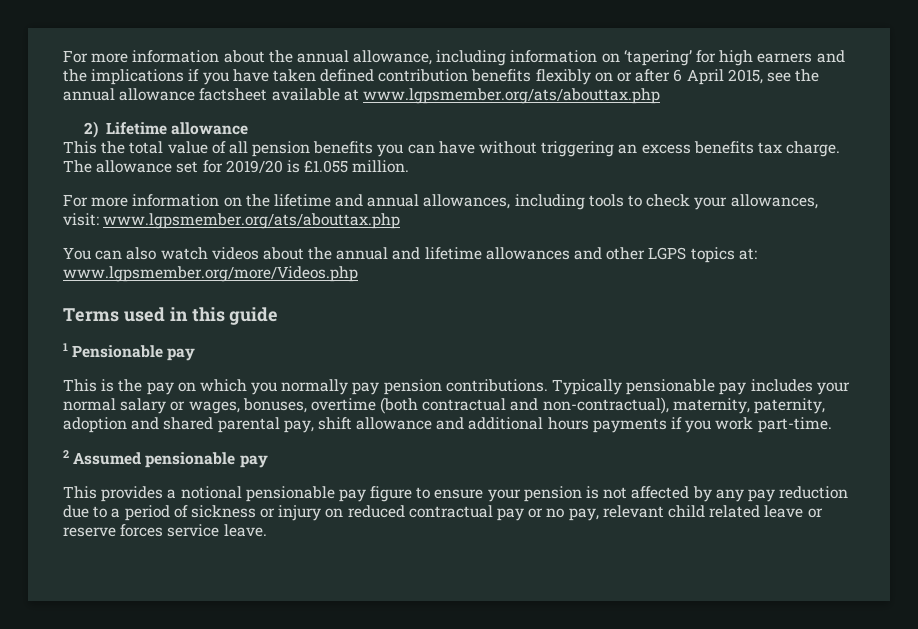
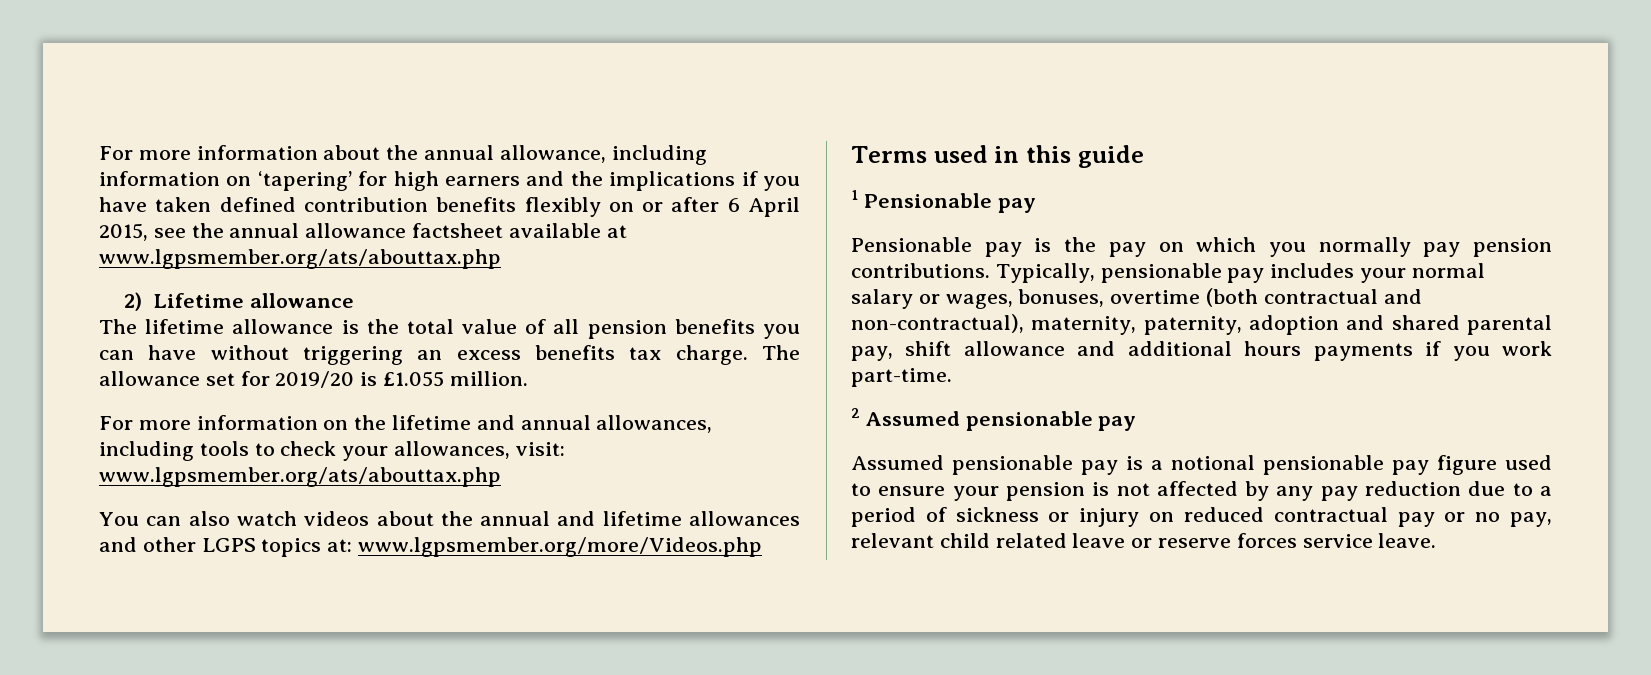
[63,141,97,154] This -> [99,319,359,334] The lifetime allowance is
[63,379,97,392] This -> [851,237,1022,257] Pensionable pay
[552,379,623,395] Typically -> [995,263,1095,283] Typically,
[63,486,164,502] This provides -> [851,455,1143,475] Assumed pensionable pay is
(413, 494) none -> [1505,455,1552,470] used

